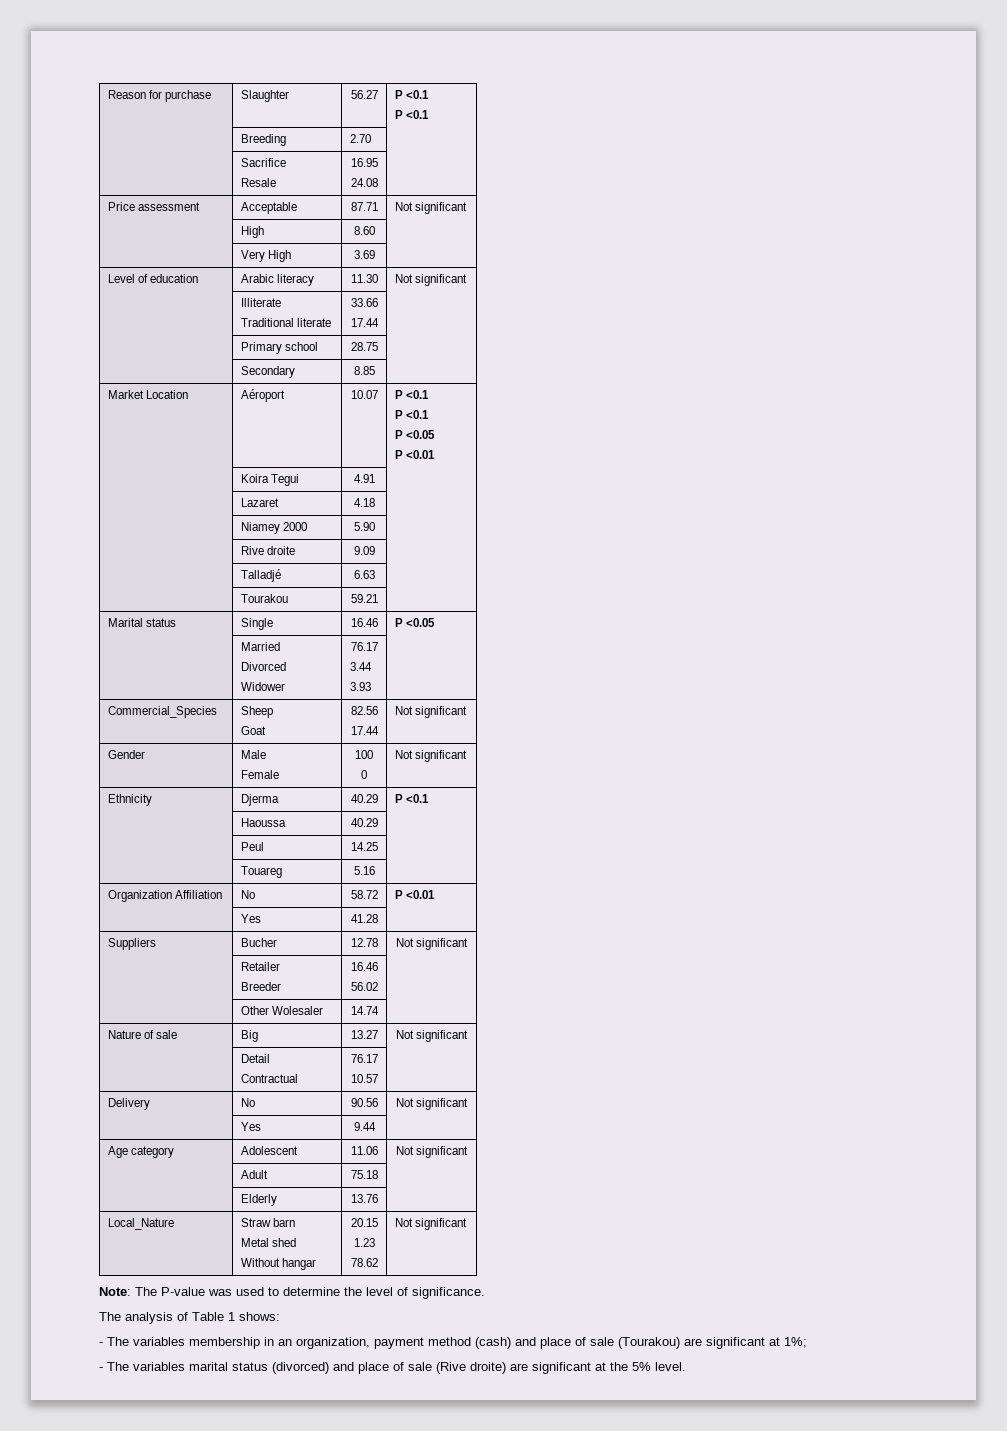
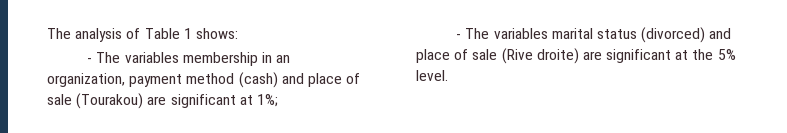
[107,90,211,102] [240,90,289,102] [350,90,378,99] [394,90,429,99] [394,110,429,119] [240,134,286,146] [349,134,371,143] [240,158,286,167] [240,178,276,187] [350,158,378,167] [350,178,378,187] [107,202,200,211] [240,202,297,214] [350,202,378,211] [394,202,467,214] [240,226,264,238] [353,226,375,235] [240,250,291,262] [353,250,375,259] [107,274,198,283] [240,274,314,286] [350,274,378,283] [394,274,467,286] [240,298,281,307] [240,318,331,327] [350,298,378,307] [350,318,379,327] [240,342,318,354] [350,342,378,351] [240,366,295,378] [353,366,375,375] [107,390,188,399] [240,389,285,402] [350,390,378,399] [394,390,429,399] [394,410,429,419] [394,430,435,439] [394,450,435,459] [240,474,299,486] [353,474,375,483] [240,498,279,507] [353,498,375,507] [240,522,307,534] [353,522,375,531] [240,546,295,555] [353,546,375,555] [240,569,281,582] [353,570,375,579] [240,594,288,603] [350,594,378,603] [107,618,176,627] [240,618,273,630] [350,618,378,627] [394,618,435,627] [240,642,280,651] [240,662,286,671] [240,682,285,691] [350,642,378,651] [349,662,372,671] [349,682,371,691] [107,706,217,718] [240,706,273,718] [240,726,266,735] [350,706,378,715] [350,726,379,735] [394,706,467,718] [107,750,145,759] [240,750,266,759] [240,770,279,779] [355,750,373,759] [361,770,367,779] [394,750,467,762] [107,794,152,806] [240,794,279,806] [350,794,378,803] [394,794,429,803] [240,818,286,827] [350,818,378,827] [240,842,264,851] [350,842,378,851] [240,866,282,878] [353,866,375,875] [107,890,222,902] [240,890,255,899] [350,890,378,899] [394,890,435,899] [240,914,261,923] [350,914,378,923] [107,938,156,950] [240,938,277,947] [350,938,378,947] [395,938,469,950] [240,962,280,971] [240,982,281,991] [350,962,378,971] [350,982,378,991] [240,1006,323,1015] [350,1006,379,1015] [107,1030,177,1039] [240,1030,258,1042] [350,1030,378,1039] [395,1030,469,1042] [240,1054,270,1063] [240,1074,298,1083] [350,1054,378,1063] [350,1074,378,1083] [107,1098,150,1110] [240,1098,255,1107] [350,1098,378,1107] [395,1098,469,1110] [240,1122,261,1131] [353,1122,376,1131] [107,1146,174,1158] [240,1146,298,1155] [350,1146,378,1155] [395,1146,469,1158] [240,1170,268,1179] [350,1170,378,1179] [240,1194,277,1206] [350,1194,378,1203] [107,1218,174,1230] [240,1218,295,1227] [240,1238,296,1247] [240,1258,316,1270] [350,1218,378,1227] [353,1238,375,1247] [350,1258,378,1267] [394,1218,467,1230] [99,1287,485,1299] Reason for purchase | Slaughter | 56.27 | P <0.1 // P <0.1 // | Breeding | 2.70 | // | Sacrifice // Resale | 16.95 // 24.08 | // Price assessment | Acceptable | 87.71 | Not significant // | High | 8.60 | // | Very High | 3.69 | // Level of education | Arabic literacy | 11.30 | Not significant // | Illiterate // Traditional literate | 33.66 // 17.44 | // | Primary school | 28.75 | // | Secondary | 8.85 | // Market Location | Aéroport | 10.07 | P <0.1 // P <0.1 // P <0.05 // P <0.01 // | Koira Tegui | 4.91 | // | Lazaret | 4.18 | // | Niamey 2000 | 5.90 | // | Rive droite | 9.09 | // | Talladjé | 6.63 | // | Tourakou | 59.21 | // Marital status | Single | 16.46 | P <0.05 // | Married // Divorced // Widower | 76.17 // 3.44 // 3.93 | // Commercial_Species | Sheep // Goat | 82.56 // 17.44 | Not significant // Gender | Male // Female | 100 // 0 | Not significant // Ethnicity | Djerma | 40.29 | P <0.1 // | Haoussa | 40.29 | // | Peul | 14.25 | // | Touareg | 5.16 | // Organization Affiliation | No | 58.72 | P <0.01 // | Yes | 41.28 | // Suppliers | Bucher | 12.78 | Not significant // | Retailer // Breeder | 16.46 // 56.02 | // | Other Wolesaler | 14.74 | // Nature of sale | Big | 13.27 | Not significant // | Detail // Contractual | 76.17 // 10.57 | // Delivery | No | 90.56 | Not significant // | Yes | 9.44 | // Age category | Adolescent | 11.06 | Not significant // | Adult | 75.18 | // | Elderly | 13.76 | // Local_Nature | Straw barn // Metal shed // Without hangar | 20.15 // 1.23 // 78.62 | Not significant // Note: The P-value was used to determine the level of significance. // -> (47, 33) none

